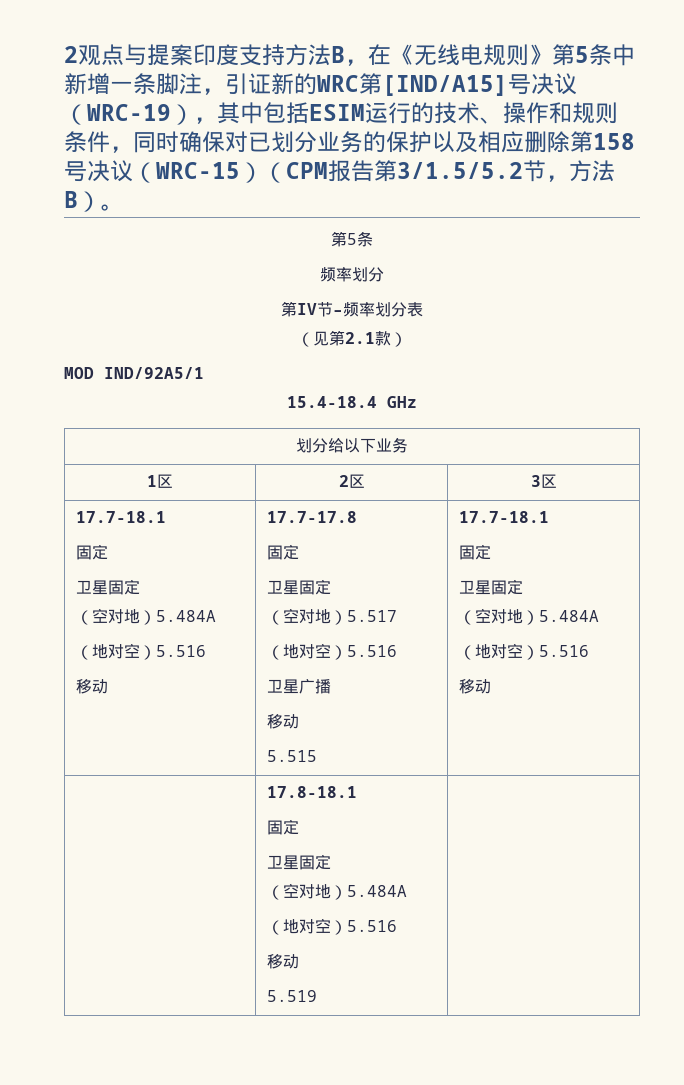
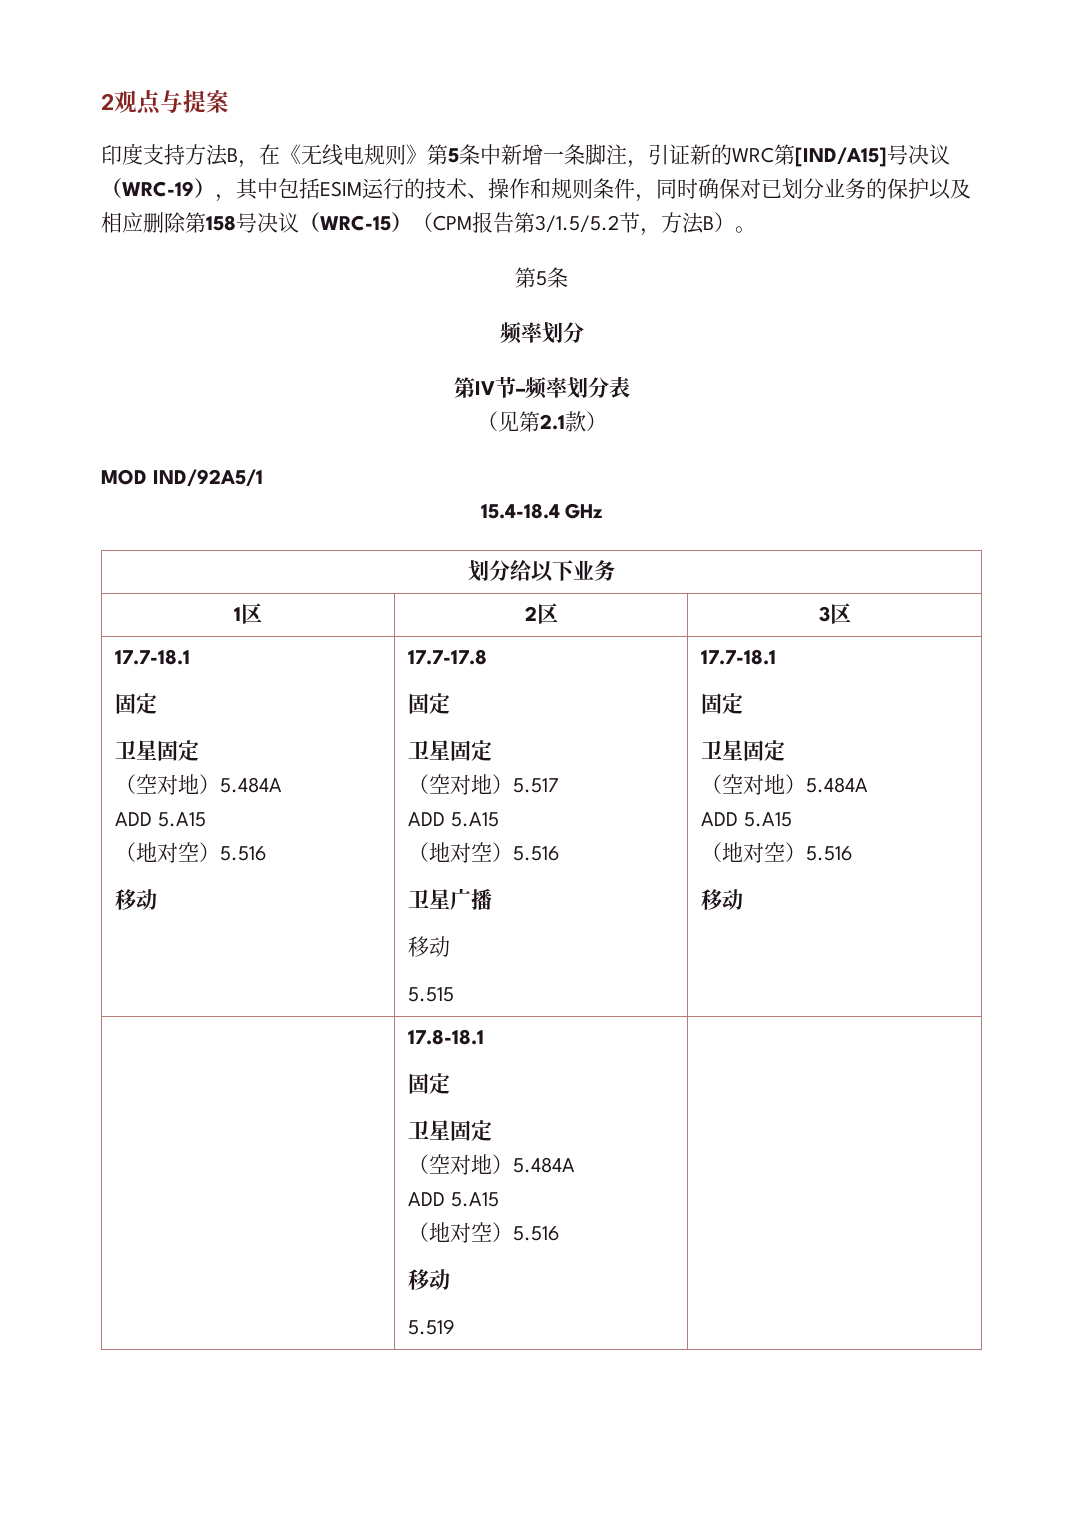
(193, 55) none -> (229, 101) //
(217, 616) none -> [115,812,206,827] // ADD 5.A15
(398, 616) none -> [408,812,499,827] // ADD 5.A15
(600, 616) none -> [701,812,792,827] // ADD 5.A15
(408, 891) none -> [408,1192,499,1207] // ADD 5.A15

